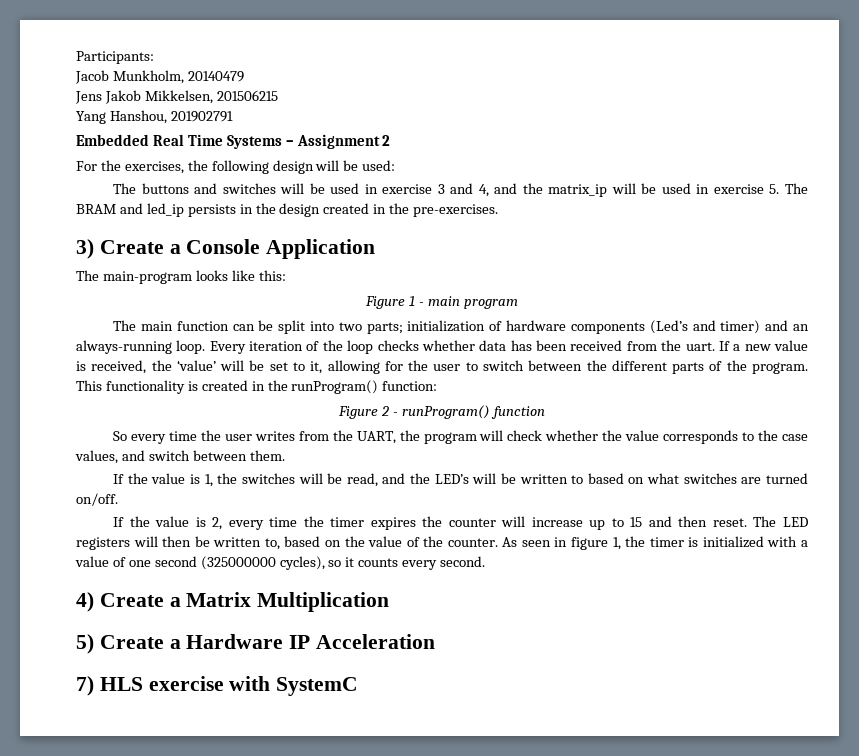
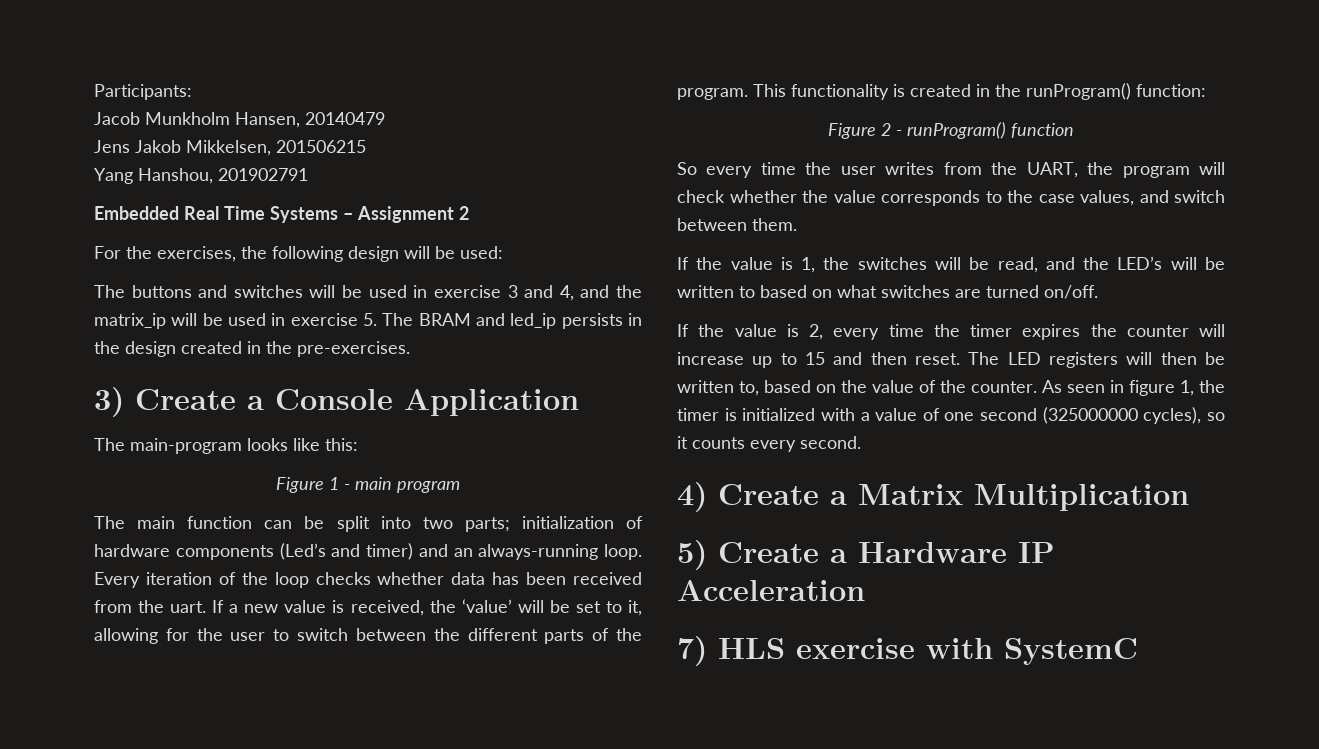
[112,70,184,84] Munkholm, -> [145,112,300,128] Munkholm Hansen,

